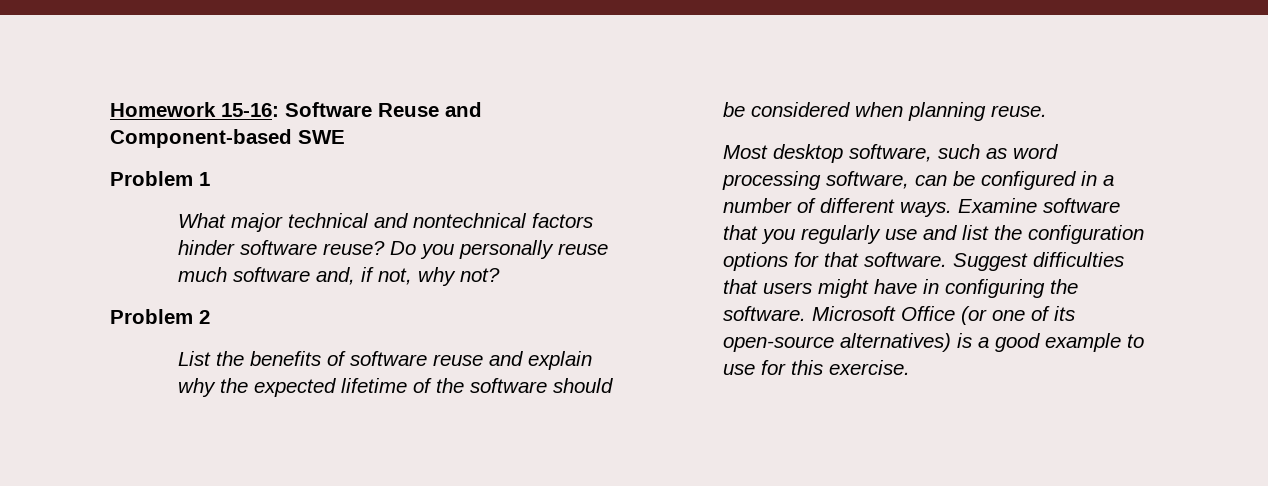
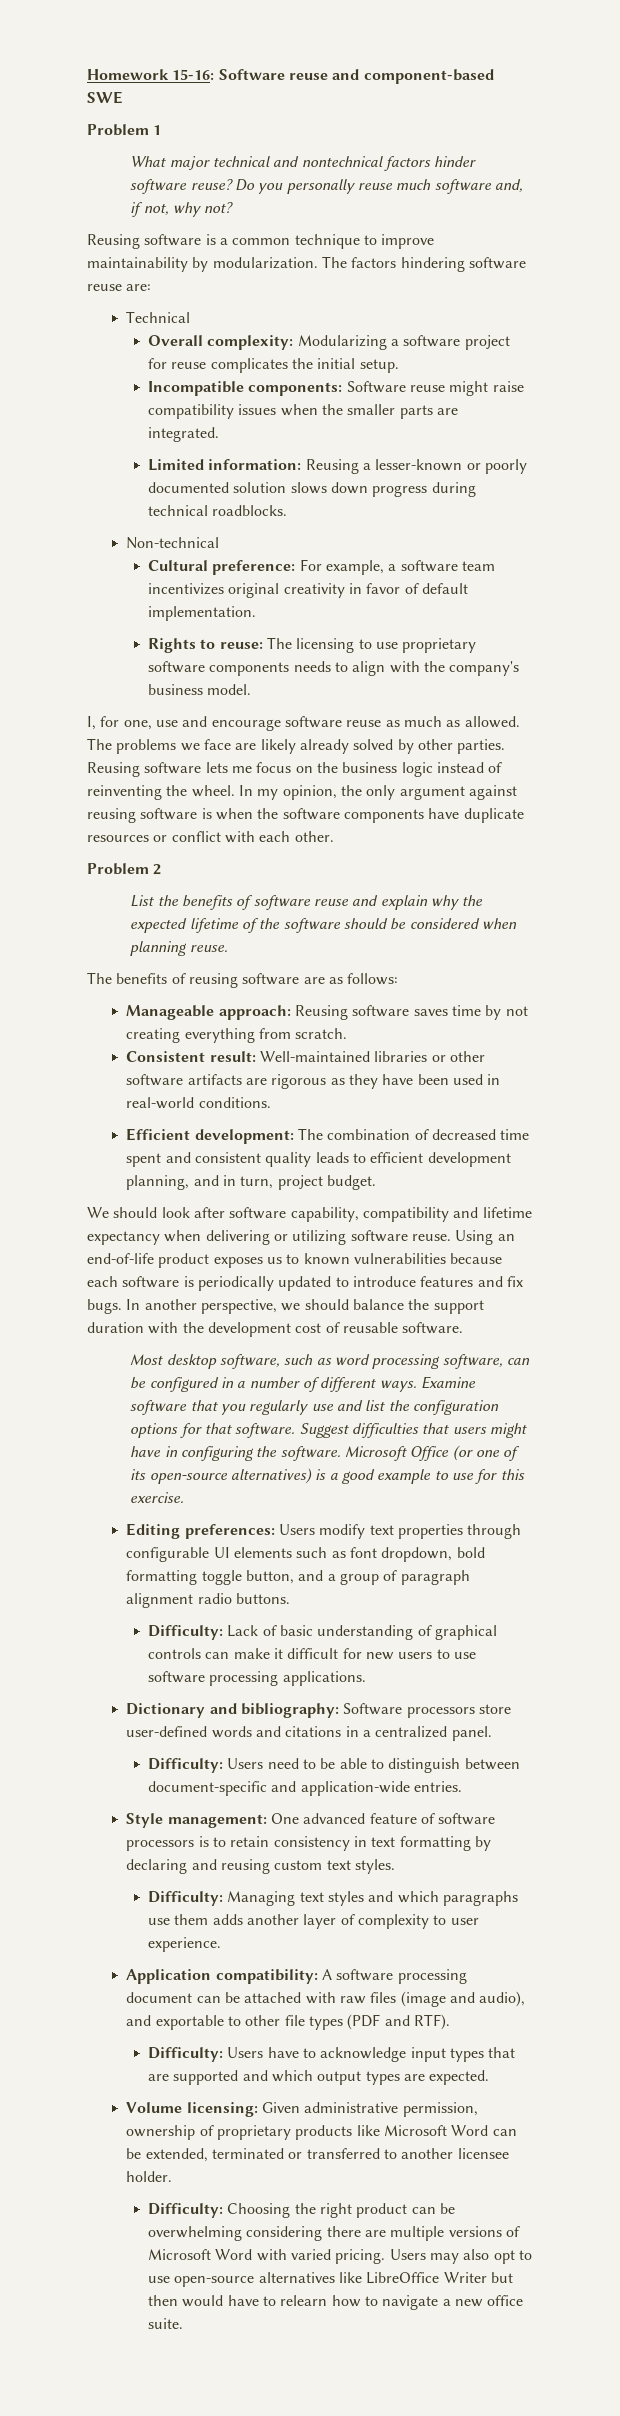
[378,102,482,117] [110,129,292,148] Reuse and Component-based -> [288,69,494,84] reuse and component-based
(500, 275) none -> [87,234,435,249] [87,256,526,272] [87,284,152,291] [126,311,191,323] [148,335,510,350] [148,358,399,373] [148,381,524,396] [148,404,459,419] [148,427,220,442] [148,459,528,474] [148,482,476,497] [148,505,288,516] [126,537,220,549] [148,559,496,575] [148,583,469,598] [148,606,257,621] [148,637,477,653] [148,661,520,676] [148,684,252,695] [87,716,520,731] [87,738,506,754] [87,762,503,777] [87,785,517,800] [87,808,524,823] [87,831,334,843] // Reusing software is a common technique to improve maintainability by modularization. The factors hindering software reuse are: // Technical // Overall complexity: Modularizing a software project for reuse complicates the initial setup. // Incompatible components: Software reuse might raise compatibility issues when the smaller parts are integrated. // Limited information: Reusing a lesser-known or poorly documented solution slows down progress during technical roadblocks. // Non-technical // Cultural preference: For example, a software team incentivizes original creativity in favor of default implementation. // Rights to reuse: The licensing to use proprietary software components needs to align with the company's business model. // I, for one, use and encourage software reuse as much as allowed. The problems we face are likely already solved by other parties. Reusing software lets me focus on the business logic instead of reinventing the wheel. In my opinion, the only argument against reusing software is when the software components have duplicate resources or conflict with each other.
(1047, 111) none -> [87,972,399,988] [126,1005,528,1020] [126,1028,348,1043] [126,1051,485,1062] [126,1074,501,1089] [126,1097,271,1109] [126,1128,530,1144] [126,1152,511,1167] [126,1175,376,1190] [87,1207,532,1222] [87,1230,515,1245] [87,1253,503,1268] [87,1276,523,1291] [87,1299,484,1314] [87,1322,464,1337] // The benefits of reusing software are as follows: // Manageable approach: Reusing software saves time by not creating everything from scratch. // Consistent result: Well-maintained libraries or other software artifacts are rigorous as they have been used in real-world conditions. // Efficient development: The combination of decreased time spent and consistent quality leads to efficient development planning, and in turn, project budget. // We should look after software capability, compatibility and lifetime expectancy when delivering or utilizing software reuse. Using an end-of-life product exposes us to known vulnerabilities because each software is periodically updated to introduce features and fix bugs. In another perspective, we should balance the support duration with the development cost of reusable software.
(910, 367) none -> [126,1523,522,1539] [126,1547,485,1562] [126,1570,470,1585] [126,1593,290,1608] [148,1625,498,1640] [148,1648,476,1660] [148,1671,366,1686] [126,1703,511,1718] [126,1726,492,1741] [148,1758,520,1773] [148,1781,463,1796] [126,1813,496,1828] [126,1836,491,1851] [126,1859,395,1874] [148,1891,519,1906] [148,1914,479,1929] [148,1937,222,1952] [126,1969,467,1984] [126,1991,526,2007] [126,2014,450,2030] [148,2047,516,2062] [148,2070,490,2085] [126,2102,478,2117] [126,2125,517,2140] [126,2148,509,2162] [126,2171,173,2182] [148,2203,456,2218] [148,2226,521,2241] [148,2249,532,2264] [148,2272,514,2287] [148,2295,524,2310] [148,2318,184,2329] // Editing preferences: Users modify text properties through configurable UI elements such as font dropdown, bold formatting toggle button, and a group of paragraph alignment radio buttons. // Difficulty: Lack of basic understanding of graphical controls can make it difficult for new users to use software processing applications. // Dictionary and bibliography: Software processors store user-defined words and citations in a centralized panel. // Difficulty: Users need to be able to distinguish between document-specific and application-wide entries. // Style management: One advanced feature of software processors is to retain consistency in text formatting by declaring and reusing custom text styles. // Difficulty: Managing text styles and which paragraphs use them adds another layer of complexity to user experience. // Application compatibility: A software processing document can be attached with raw files (image and audio), and exportable to other file types (PDF and RTF). // Difficulty: Users have to acknowledge input types that are supported and which output types are expected. // Volume licensing: Given administrative permission, ownership of proprietary products like Microsoft Word can be extended, terminated or transferred to another licensee holder. // Difficulty: Choosing the right product can be overwhelming considering there are multiple versions of Microsoft Word with varied pricing. Users may also opt to use open-source alternatives like LibreOffice Writer but then would have to relearn how to navigate a new office suite.

